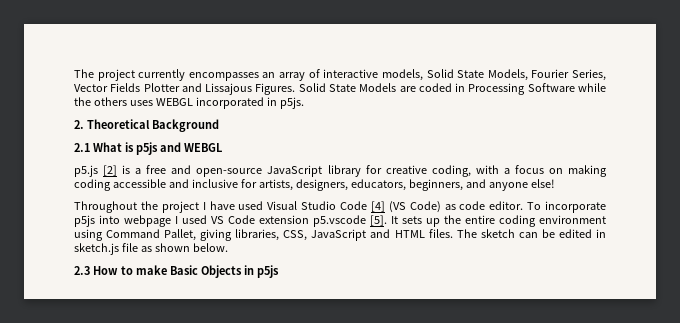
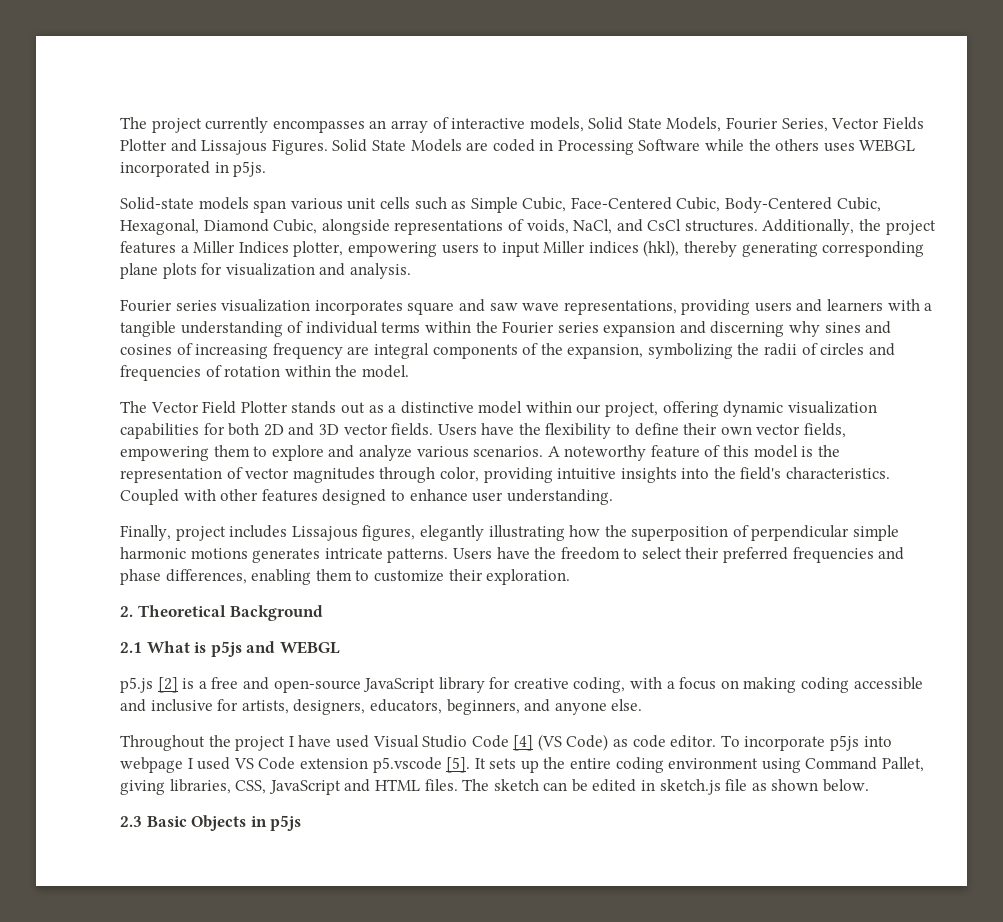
(304, 103) none -> [120,197,881,213] [120,219,936,235] [120,240,925,257] [120,263,411,279] [120,299,933,315] [120,321,892,337] [120,343,895,359] [120,365,409,381] [120,401,877,417] [120,423,847,439] [120,445,840,461] [120,467,891,483] [120,489,613,505] [120,525,900,541] [120,547,905,563] [120,569,571,585] // Solid-state models span various unit cells such as Simple Cubic, Face-Centered Cubic, Body-Centered Cubic, Hexagonal, Diamond Cubic, alongside representations of voids, NaCl, and CsCl structures. Additionally, the project features a Miller Indices plotter, empowering users to input Miller indices (hkl), thereby generating corresponding plane plots for visualization and analysis. // Fourier series visualization incorporates square and saw wave representations, providing users and learners with a tangible understanding of individual terms within the Fourier series expansion and discerning why sines and cosines of increasing frequency are integral components of the expansion, symbolizing the radii of circles and frequencies of rotation within the model. // The Vector Field Plotter stands out as a distinctive model within our project, offering dynamic visualization capabilities for both 2D and 3D vector fields. Users have the flexibility to define their own vector fields, empowering them to explore and analyze various scenarios. A noteworthy feature of this model is the representation of vector magnitudes through color, providing intuitive insights into the field's characteristics. Coupled with other features designed to enhance user understanding. // Finally, project includes Lissajous figures, elegantly illustrating how the superposition of perpendicular simple harmonic motions generates intricate patterns. Users have the freedom to select their preferred frequencies and phase differences, enabling them to customize their exploration.
[530,179,555,188] else! -> [611,699,643,711] else.
[92,265,167,275] How to make -> (142, 821) none

